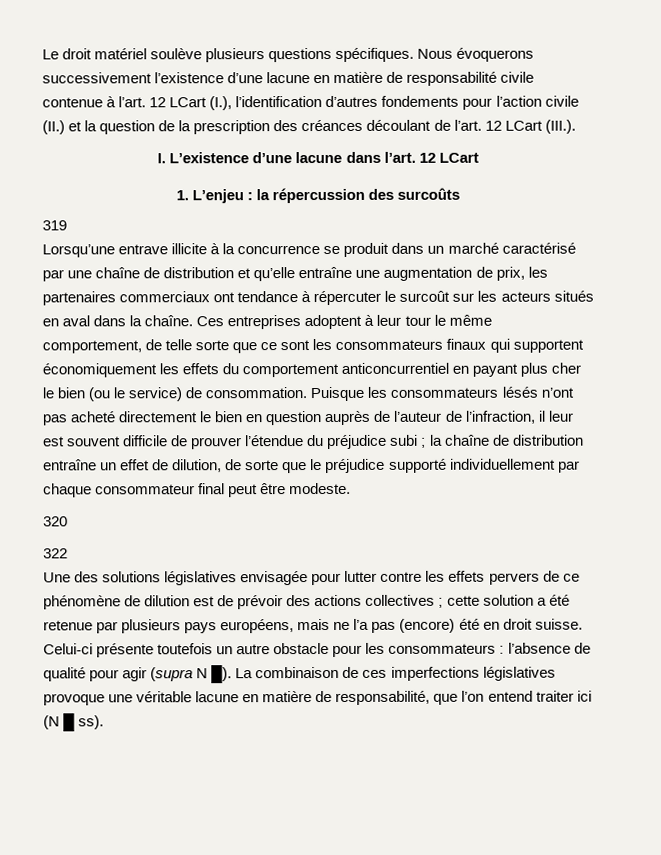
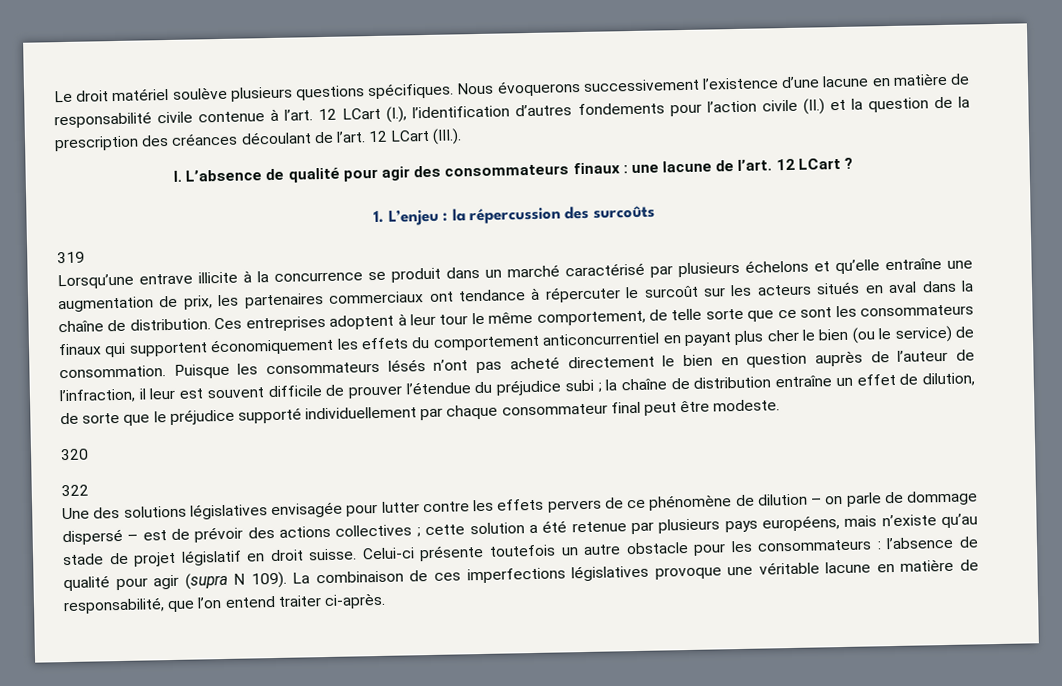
[169,151,479,164] L’existence d’une lacune dans l’art. 12 LCart -> [185,157,853,183] L’absence de qualité pour agir des consommateurs finaux : une lacune de l’art. 12 LCart ?
[67,267,235,279] une chaîne de distribution -> [678,259,809,278] plusieurs échelons
[144,315,194,327] chaîne. -> [58,318,211,333] chaîne de distribution.
(191, 601) none -> [811,490,978,507] [62,528,139,546] – on parle de dommage dispersé –
[333,618,480,633] ne l’a pas (encore) été -> [881,513,979,529] [63,549,242,567] n’existe qu’au stade de projet législatif
[211,665,233,684] █). -> [250,571,287,589] 109).
[576,690,592,702] [43,713,105,732] ici (N █ ss). -> [323,592,386,610] ci-après.

